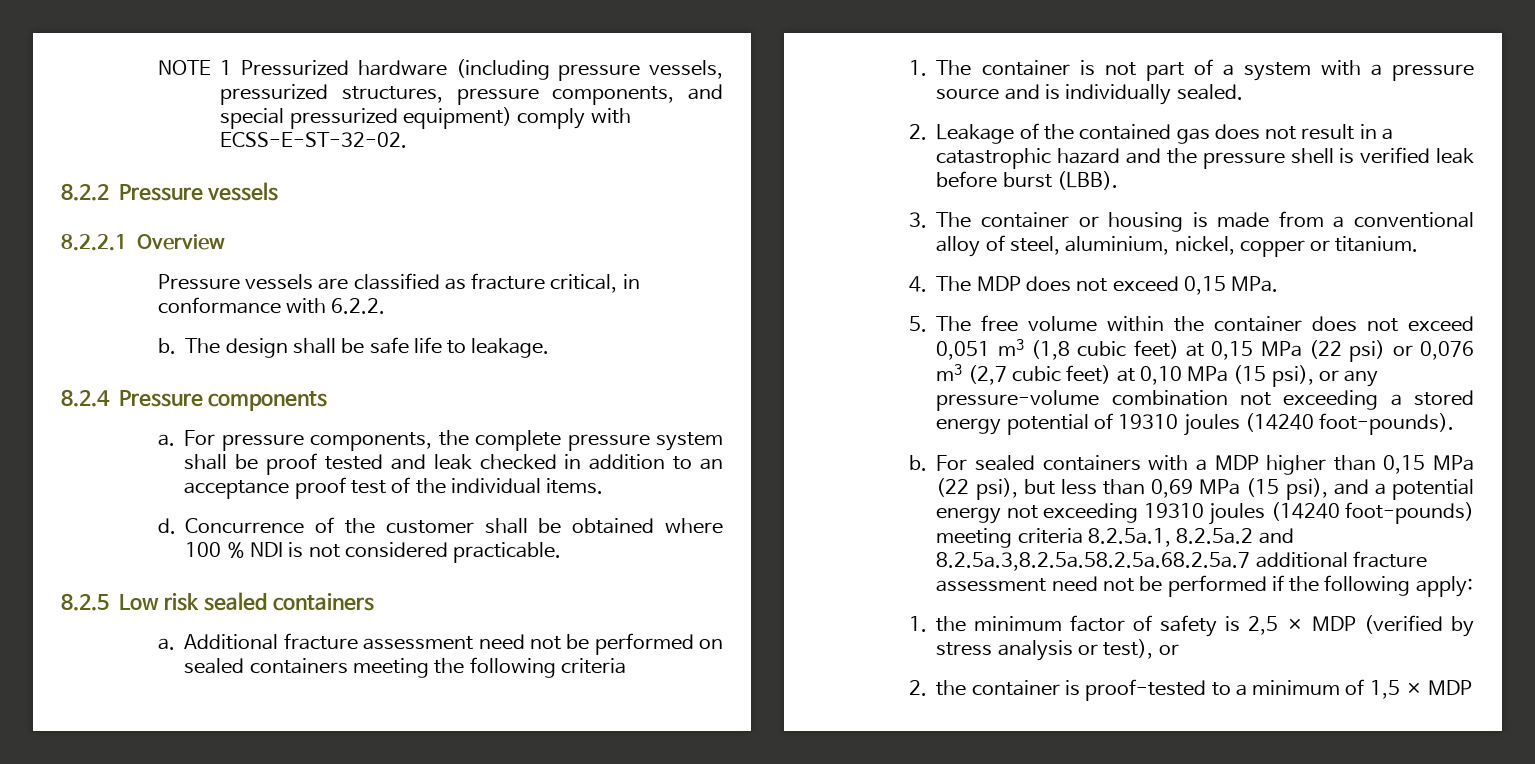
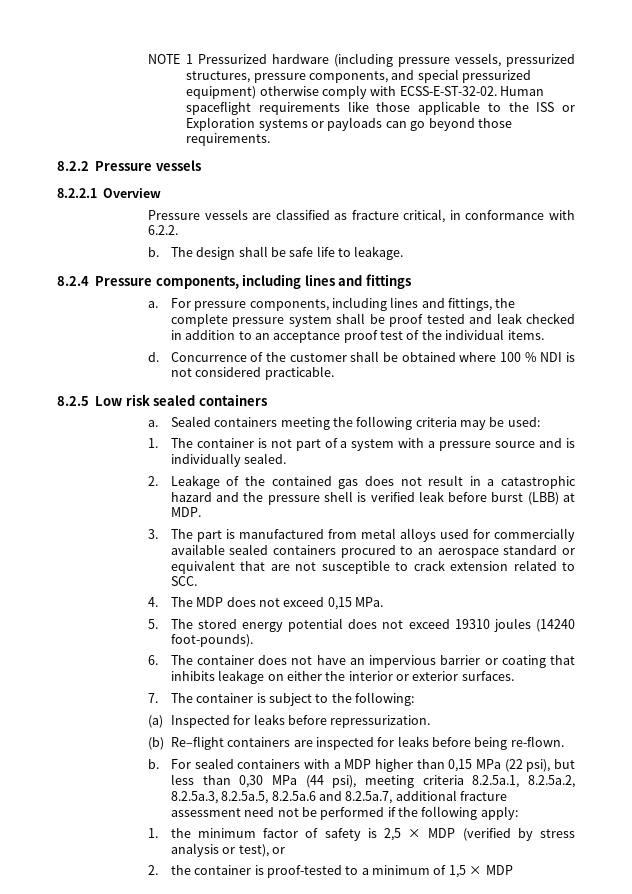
(512, 118) none -> [259,86,319,96] otherwise
(408, 140) none -> [500,86,545,96] [186,101,575,115] [186,117,512,131] [186,133,271,146] Human spaceflight requirements like those applicable to the ISS or Exploration systems or payloads can go beyond those requirements.
[208,391,328,411] components -> [155,274,411,289] components, including lines and fittings
(433, 441) none -> [331,297,493,311] including lines and fittings,
[184,633,723,655] [184,658,245,674] Additional fracture assessment need not be performed on sealed -> [170,416,211,427] Sealed
(626, 666) none -> [460,417,540,430] may be used:
[1057,171,1119,190] (LBB). -> [527,492,576,505] [170,507,201,517] (LBB) at MDP.
[981,211,1475,232] [936,235,1419,257] container or housing is made from a conventional alloy of steel, aluminium, nickel, copper or titanium. -> [196,528,576,542] [170,544,575,558] [170,560,575,574] [170,576,197,586] part is manufactured from metal alloys used for commercially available sealed containers procured to an aerospace standard or equivalent that are not susceptible to crack extension related to SCC.
[981,315,1475,332] [936,339,1474,362] [936,364,1379,387] [936,390,1474,411] [936,413,1455,436] free volume within the container does not exceed 0,051 m3 (1,8 cubic feet) at 0,15 MPa (22 psi) or 0,076 m3 (2,7 cubic feet) at 0,10 MPa (15 psi), or any pressure-volume combination not exceeding a stored energy potential of 19310 joules (14240 foot-pounds). -> [197,618,575,632] [170,634,253,647] [148,655,575,668] [170,670,514,684] [148,692,415,706] [148,714,431,728] [148,736,564,750] stored energy potential does not exceed 19310 joules (14240 foot-pounds). // 6. The container does not have an impervious barrier or coating that inhibits leakage on either the interior or exterior surfaces. // 7. The container is subject to the following: // (a) Inspected for leaks before repressurization. // (b) Re–flight containers are inspected for leaks before being re-flown.
[1151,478,1474,500] [936,502,1474,525] [936,528,1294,548] [936,552,1251,571] 0,69 MPa (15 psi), and a potential energy not exceeding 19310 joules (14240 foot-pounds) meeting criteria 8.2.5a.1, 8.2.5a.2 and 8.2.5a.3,8.2.5a.58.2.5a.68.2.5a.7 -> [239,775,575,788] [170,791,393,804] 0,30 MPa (44 psi), meeting criteria 8.2.5a.1, 8.2.5a.2, 8.2.5a.3, 8.2.5a.5, 8.2.5a.6 and 8.2.5a.7,

